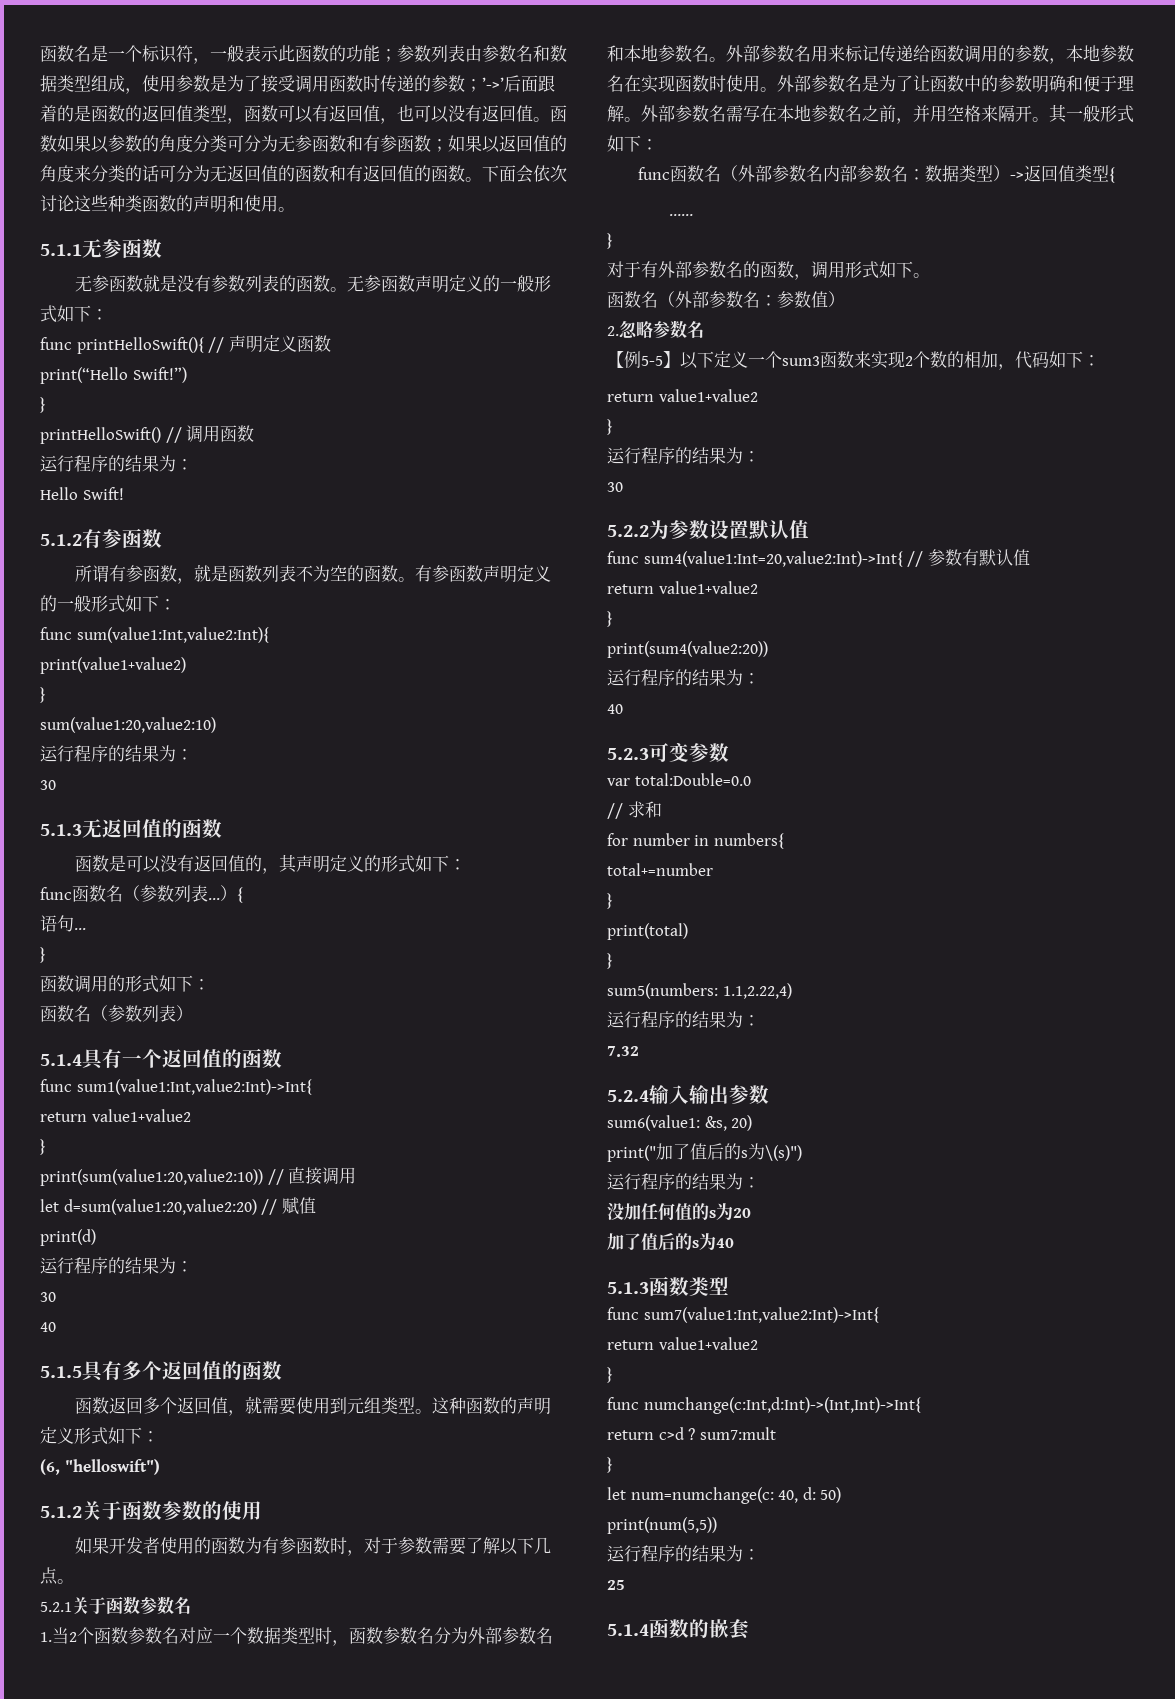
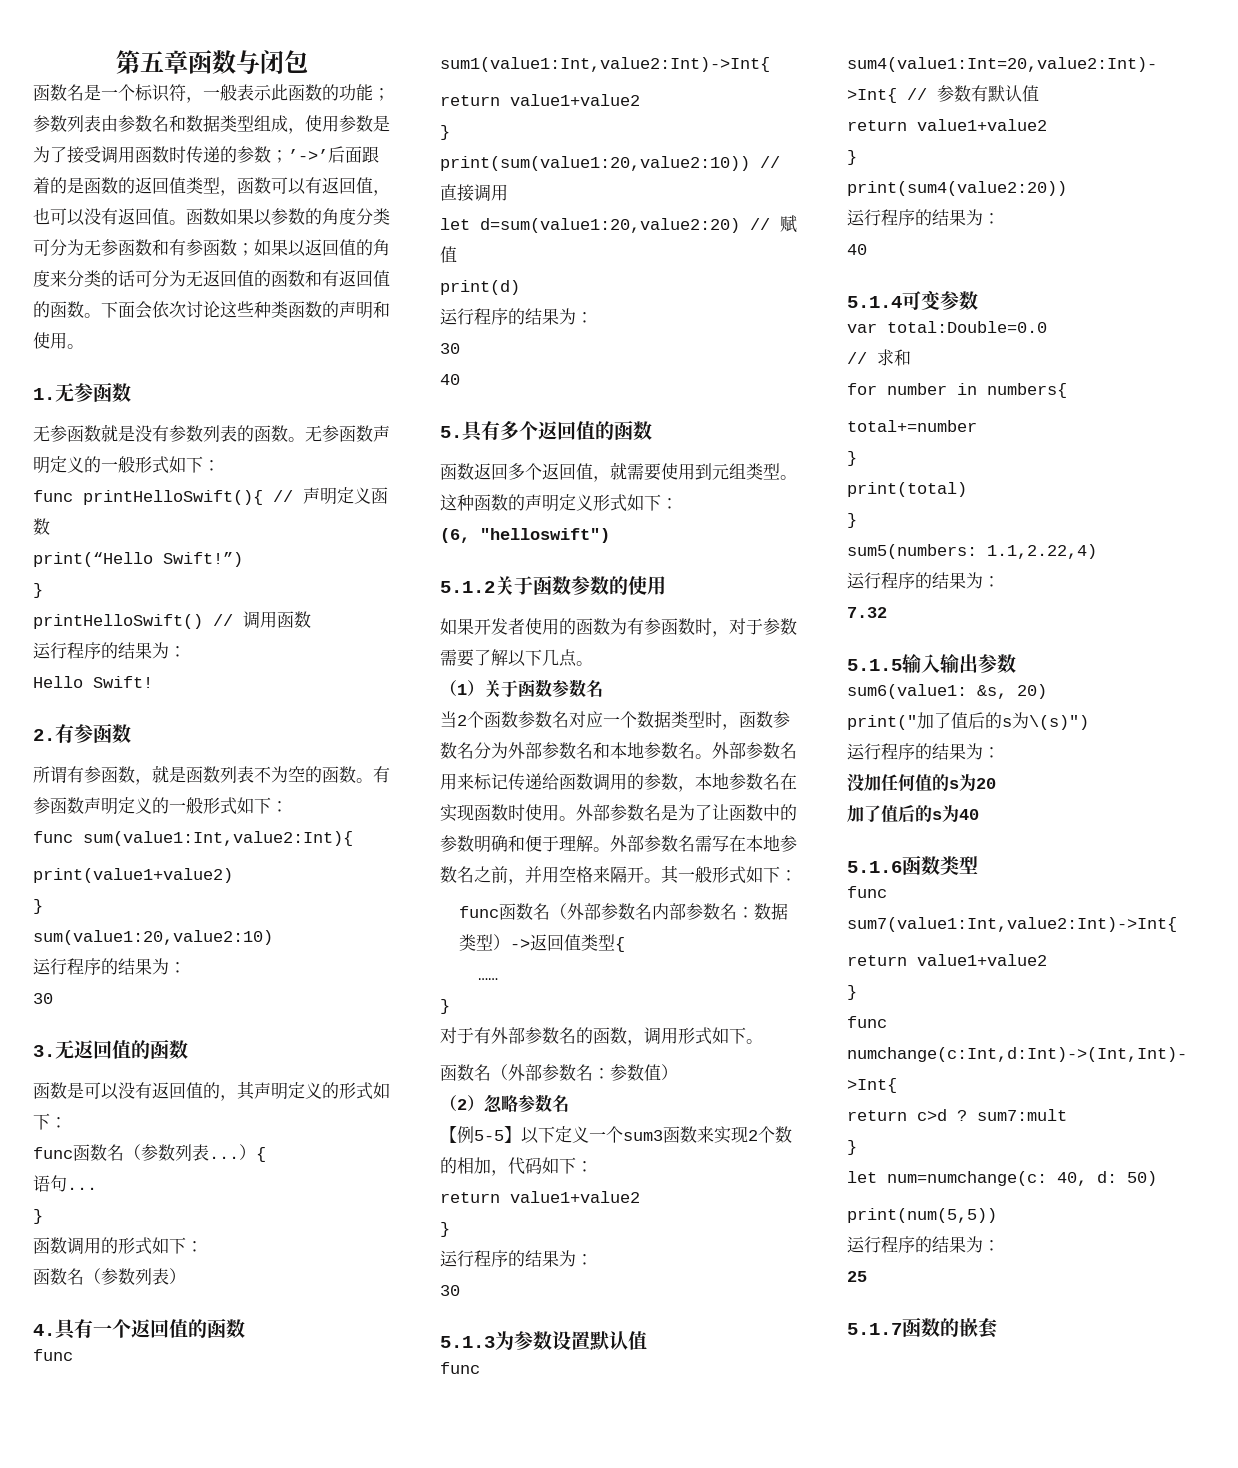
(40, 53) none -> [116,50,308,74] 第五章函数与闭包 //
[40,244,82,256] 5.1.1 -> [33,388,55,400] 1.
[40,534,82,546] 5.1.2 -> [33,729,55,741] 2.
[40,824,82,836] 5.1.3 -> [33,1045,55,1057] 3.
[40,1054,82,1066] 5.1.4 -> [33,1324,55,1336] 4.
[40,1366,82,1378] 5.1.5 -> [440,426,462,438] 5.
[40,1602,72,1612] 5.2.1 -> [440,680,484,697] （1）
[40,1632,52,1642] 1. -> (603, 688) none
[607,326,619,336] 2. -> [440,1095,484,1112] （2）
[607,525,649,537] 5.2.2 -> [440,1336,495,1348] 5.1.3
[607,748,649,760] 5.2.3 -> [847,296,902,308] 5.1.4
[607,1090,649,1102] 5.2.4 -> [847,659,902,671] 5.1.5
[607,1282,649,1294] 5.1.3 -> [847,861,902,873] 5.1.6
[607,1624,649,1636] 5.1.4 -> [847,1323,902,1335] 5.1.7

